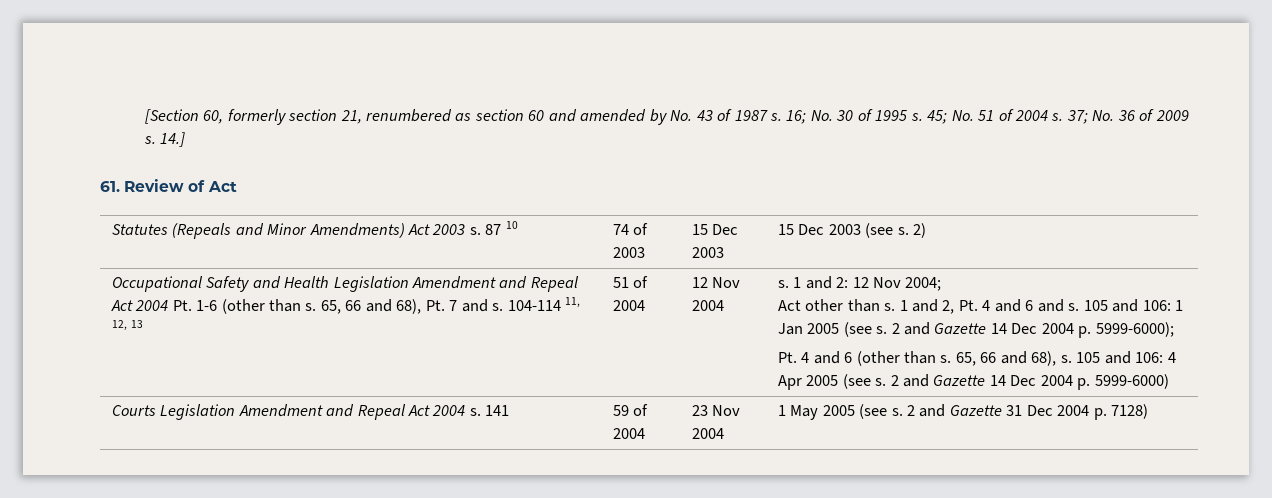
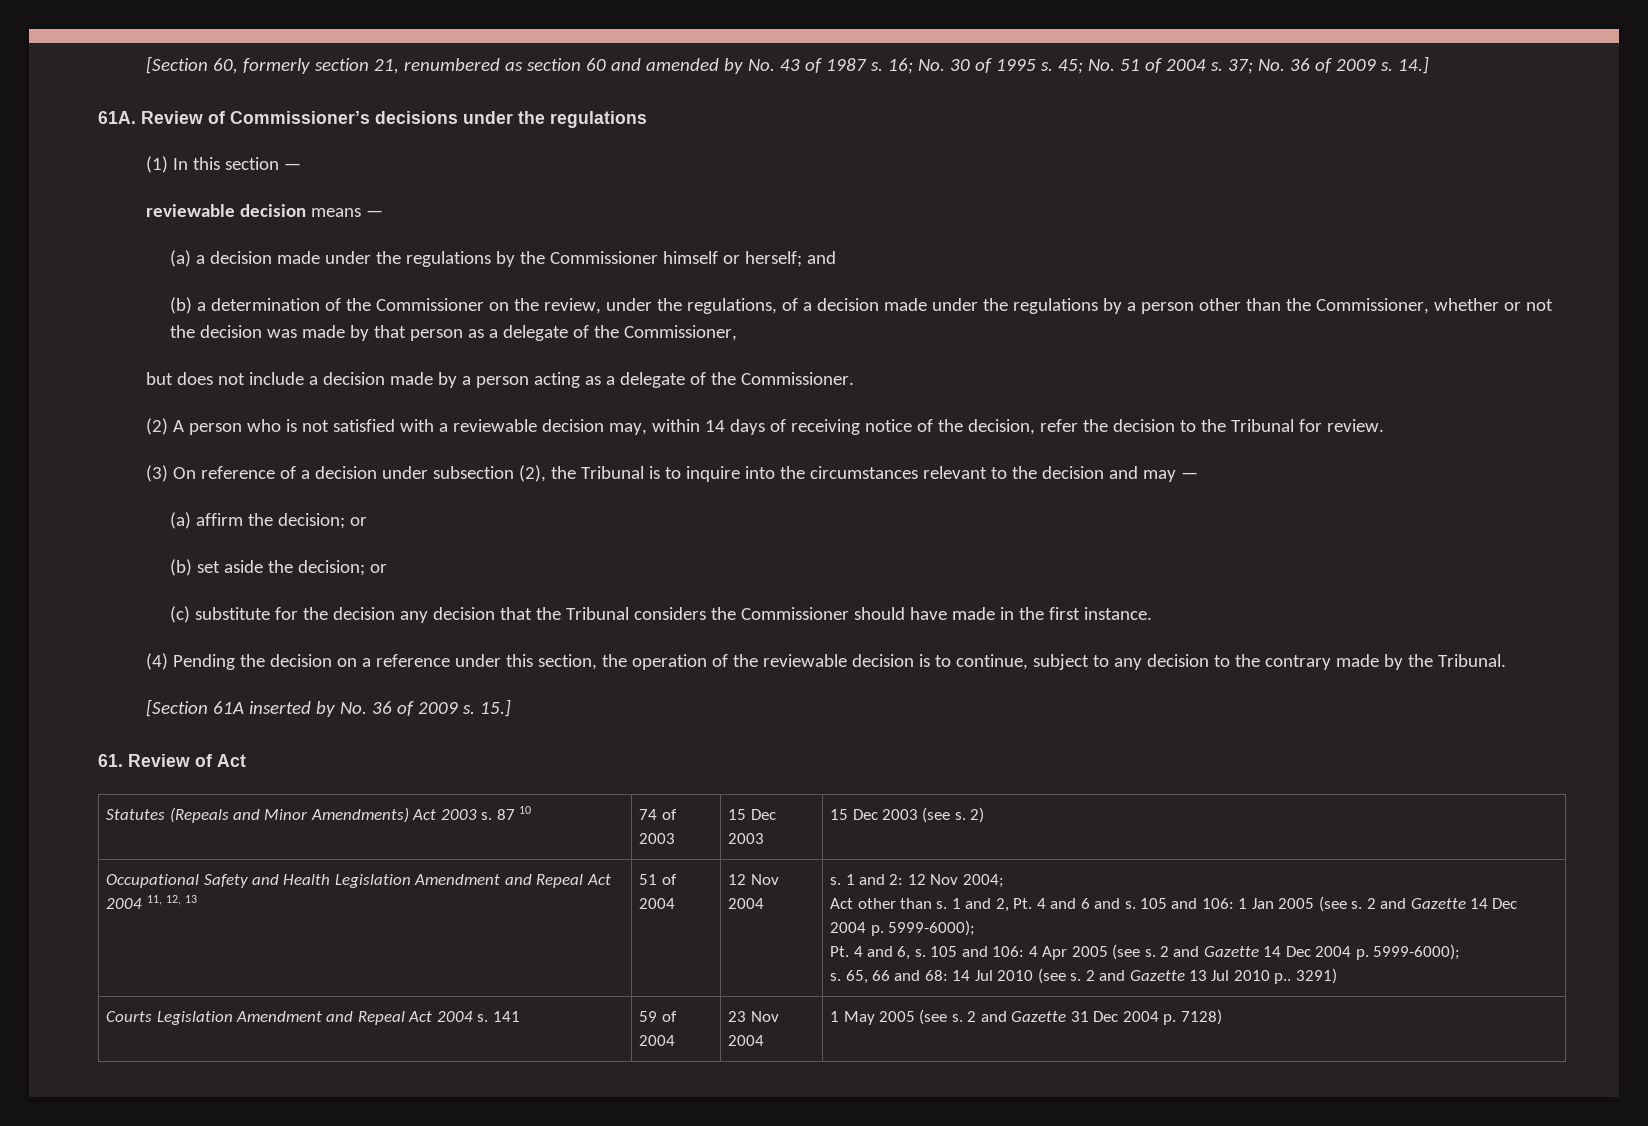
(186, 139) none -> [98,111,647,128] [146,156,302,173] [146,204,384,217] [170,250,837,267] [170,297,1553,314] [170,325,738,341] [146,372,854,388] [146,418,1384,435] [146,465,1198,482] [170,512,368,529] [170,559,388,576] [170,606,1152,623] [146,653,1506,670] [146,699,512,717] // 61A. Review of Commissioner’s decisions under the regulations // (1) In this section — // reviewable decision means — // (a) a decision made under the regulations by the Commissioner himself or herself; and // (b) a determination of the Commissioner on the review, under the regulations, of a decision made under the regulations by a person other than the Commissioner, whether or not the decision was made by that person as a delegate of the Commissioner, // but does not include a decision made by a person acting as a delegate of the Commissioner. // (2) A person who is not satisfied with a reviewable decision may, within 14 days of receiving notice of the decision, refer the decision to the Tribunal for review. // (3) On reference of a decision under subsection (2), the Tribunal is to inquire into the circumstances relevant to the decision and may — // (a) affirm the decision; or // (b) set aside the decision; or // (c) substitute for the decision any decision that the Tribunal considers the Commissioner should have made in the first instance. // (4) Pending the decision on a reference under this section, the operation of the reviewable decision is to continue, subject to any decision to the contrary made by the Tribunal. // [Section 61A inserted by No. 36 of 2009 s. 15.]
[172,299,561,314] Pt. 1-6 (other than s. 65, 66 and 68), Pt. 7 and s. 104-114 -> (143, 903) none
[844,351,1057,366] 6 (other than s. 65, 66 and 68), -> [897,946,911,960] 6,
[1094,374,1169,389] 5999-6000) -> [1373,944,1461,960] [830,968,1337,984] 5999-6000); // s. 65, 66 and 68: 14 Jul 2010 (see s. 2 and Gazette 13 Jul 2010 p.. 3291)

